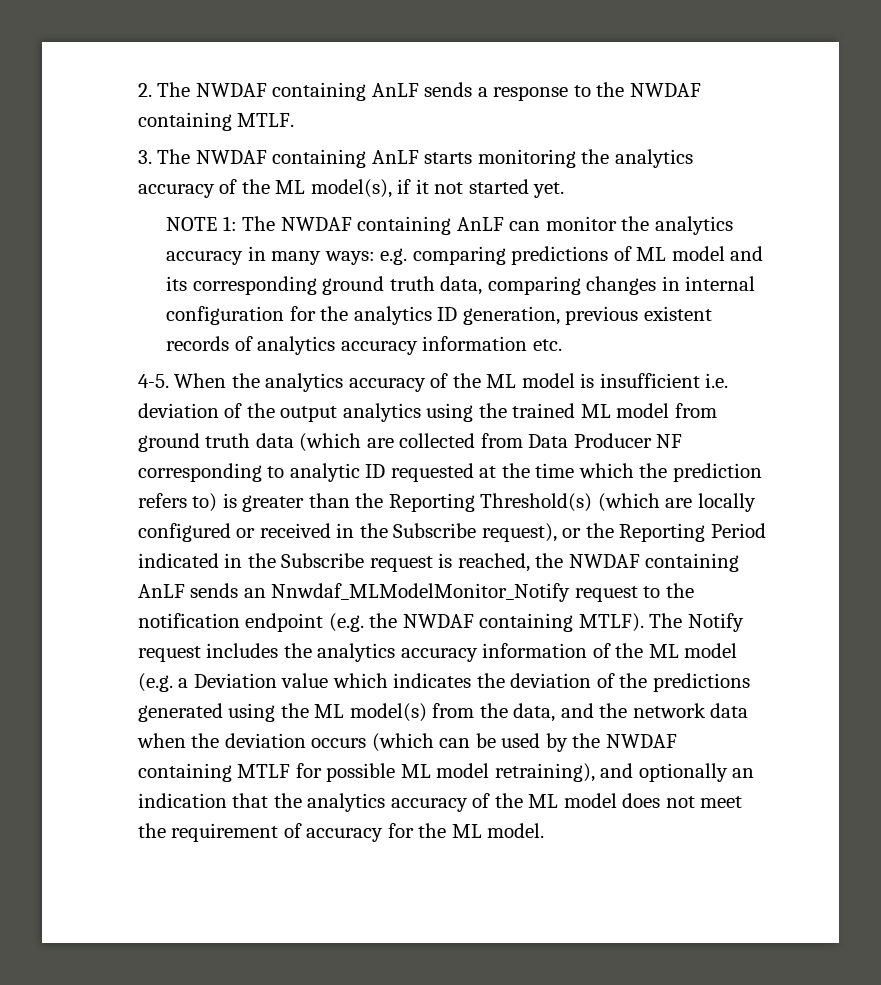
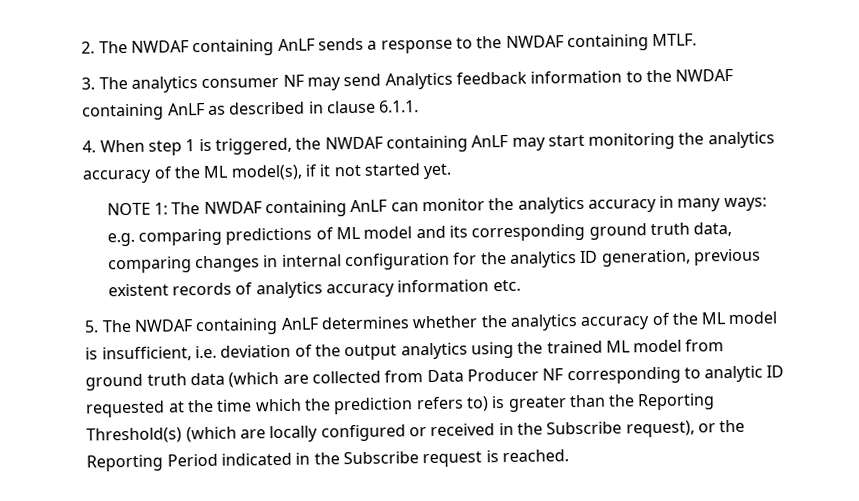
[195,149,473,168] NWDAF containing AnLF starts -> [130,68,734,93] [82,100,420,121] [82,134,585,156] analytics consumer NF may send Analytics feedback information to the NWDAF containing AnLF as described in clause 6.1.1. // 4. When step 1 is triggered, the NWDAF containing AnLF may start
[137,373,227,388] 4-5. When -> [84,315,479,336] 5. The NWDAF containing AnLF determines whether
[599,373,700,388] insufficient -> [101,346,192,362] insufficient,
[457,553,740,572] [137,583,694,602] [137,613,744,632] [137,643,738,662] [137,673,750,692] [137,703,749,722] [136,733,677,752] [137,763,755,782] [137,793,743,812] [137,823,545,842] reached, the NWDAF containing AnLF sends an Nnwdaf_MLModelMonitor_Notify request to the notification endpoint (e.g. the NWDAF containing MTLF). The Notify request includes the analytics accuracy information of the ML model (e.g. a Deviation value which indicates the deviation of the predictions generated using the ML model(s) from the data, and the network data when the deviation occurs (which can be used by the NWDAF containing MTLF for possible ML model retraining), and optionally an indication that the analytics accuracy of the ML model does not meet the requirement of accuracy for the ML model. -> [501,449,569,463] reached.

